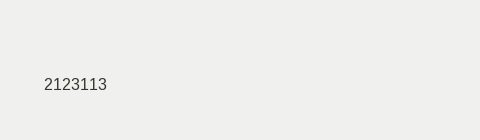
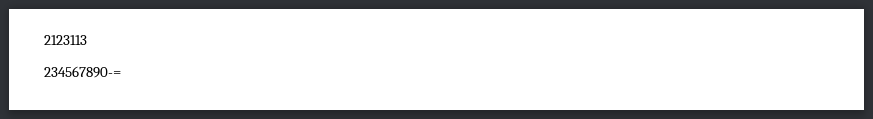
(107, 84) none -> [44,66,121,78] // 234567890-=

